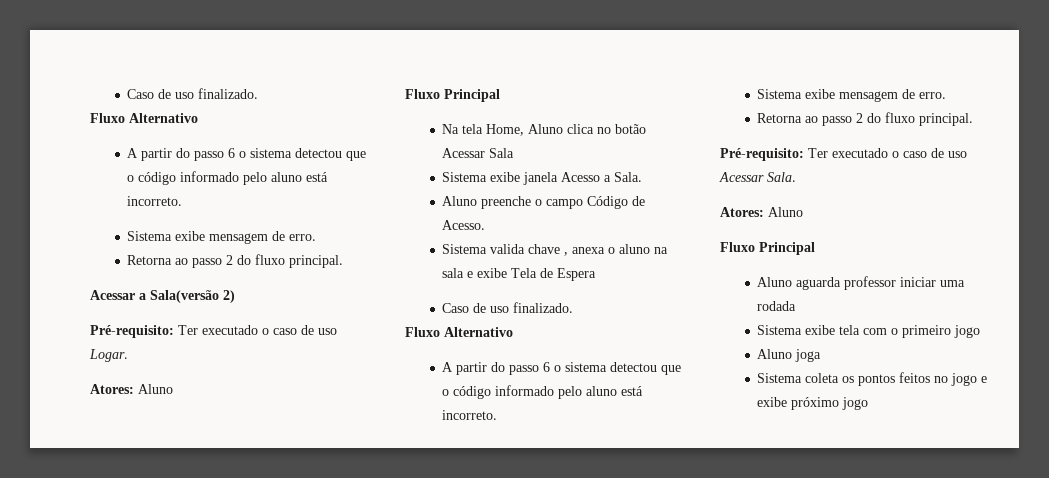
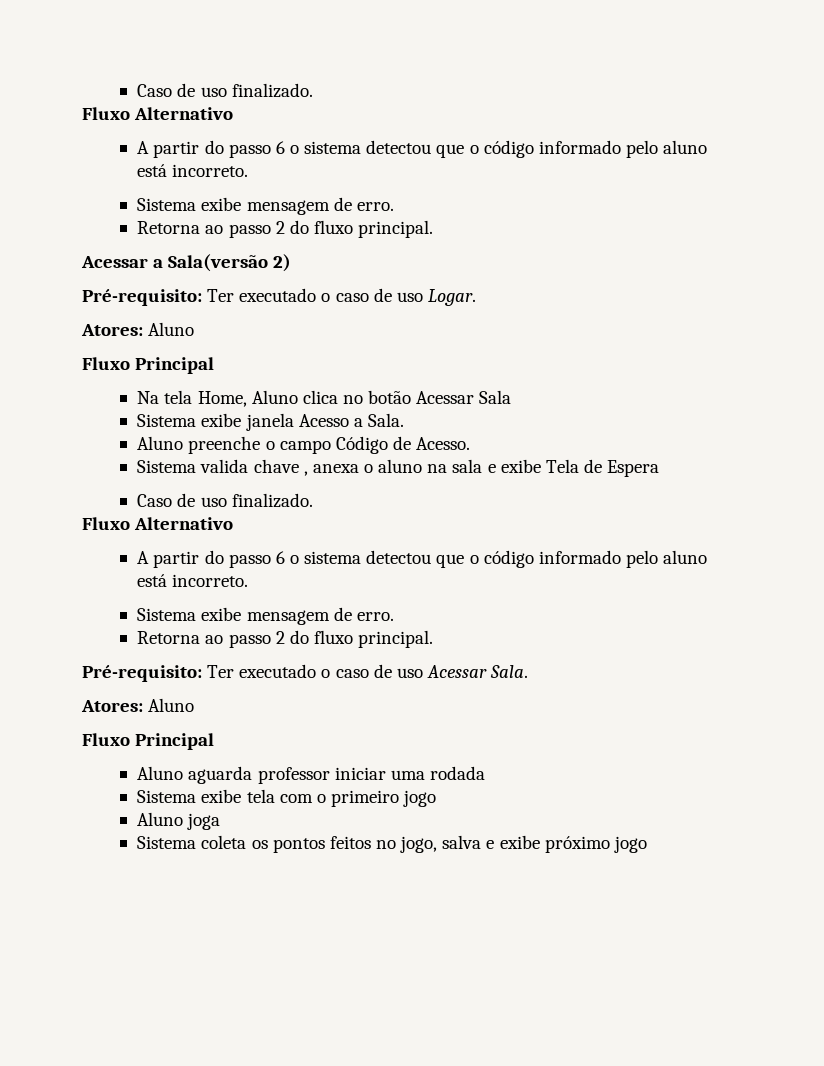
[951,373,978,386] jogo -> [400,835,482,853] jogo, salva

